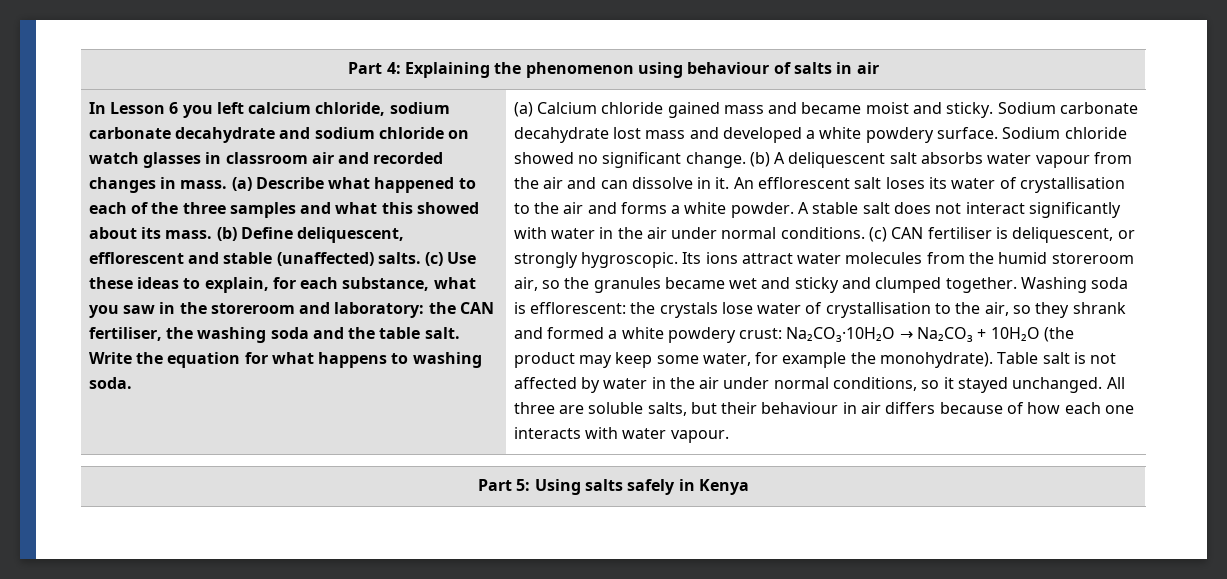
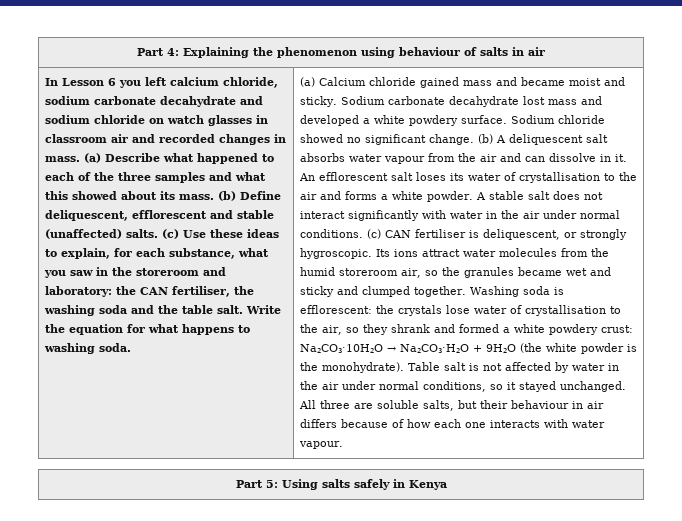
[917,327,1075,342] [513,352,847,368] Na₂CO₃ + 10H₂O (the product may keep some water, for example -> [399,343,637,354] Na₂CO₃·H₂O + 9H₂O (the white powder is

